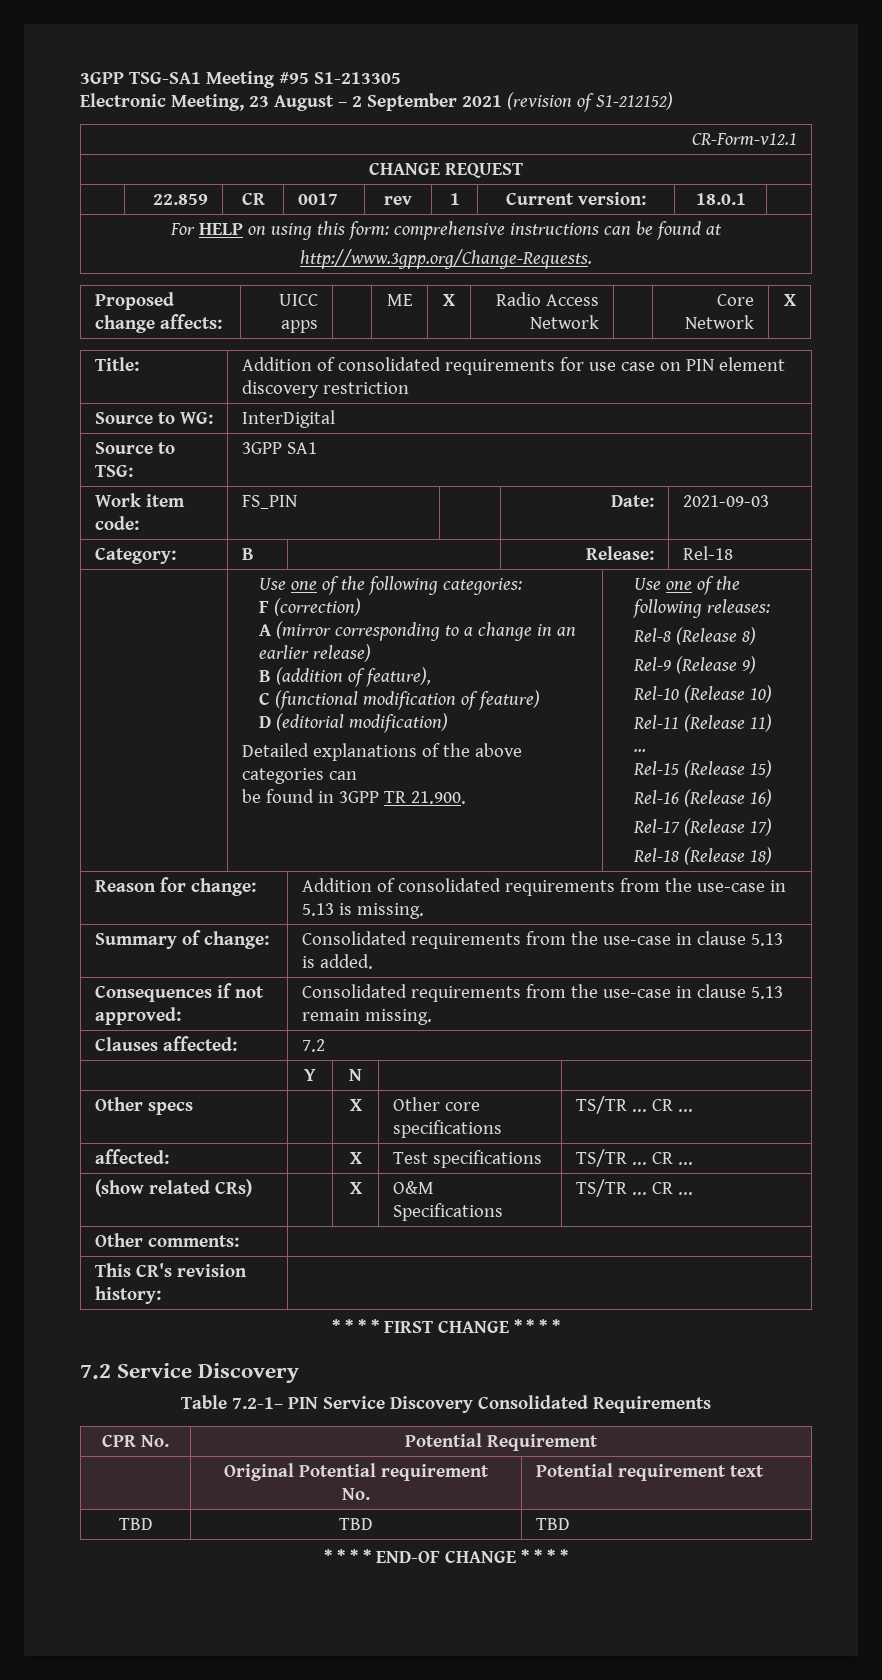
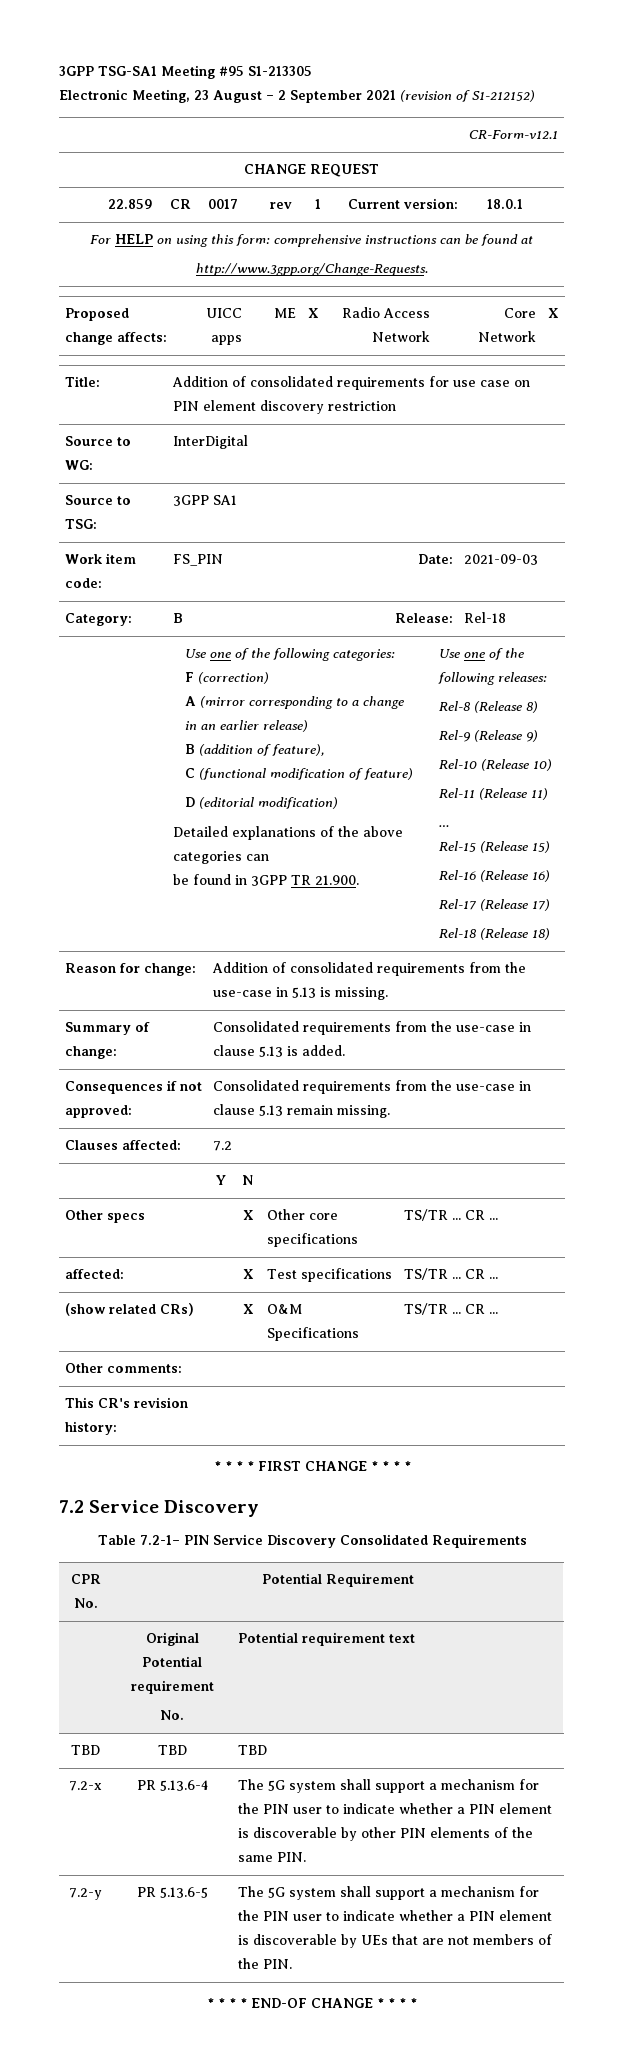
(570, 1524) none -> [69,1781,102,1791] [136,1780,208,1791] [237,1779,539,1793] [237,1803,552,1814] [237,1827,533,1841] [237,1852,306,1862] [69,1888,102,1900] [136,1887,208,1898] [237,1886,539,1900] [237,1910,552,1921] [237,1934,552,1948] [237,1958,292,1969] // 7.2-x | PR 5.13.6-4 | The 5G system shall support a mechanism for the PIN user to indicate whether a PIN element is discoverable by other PIN elements of the same PIN. // 7.2-y | PR 5.13.6-5 | The 5G system shall support a mechanism for the PIN user to indicate whether a PIN element is discoverable by UEs that are not members of the PIN.

